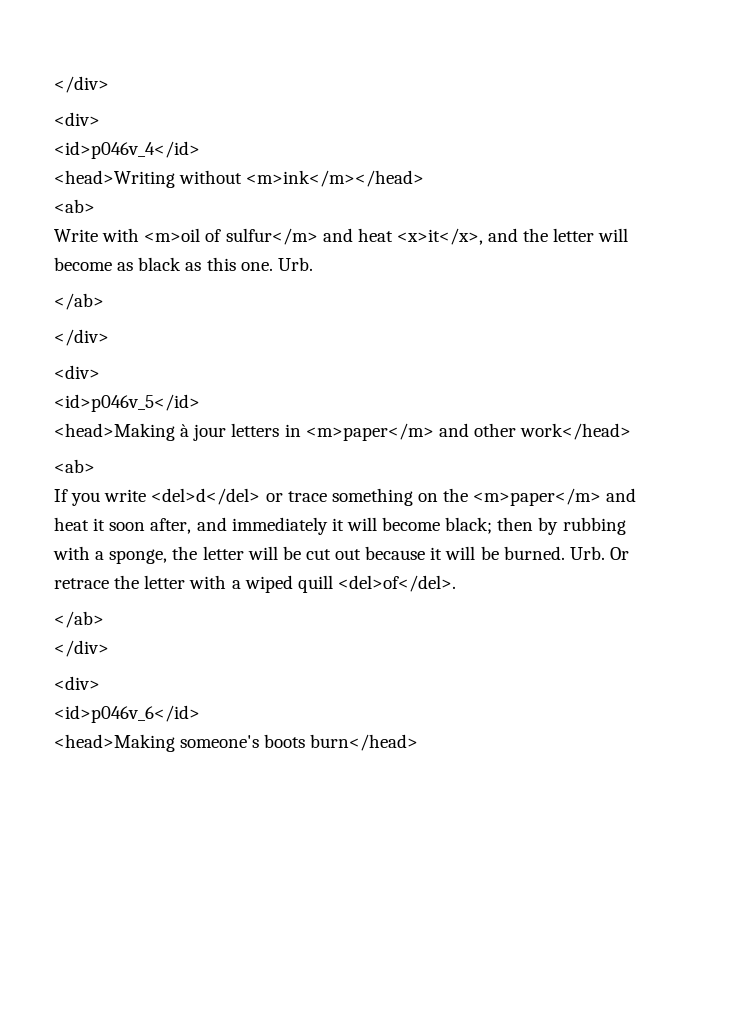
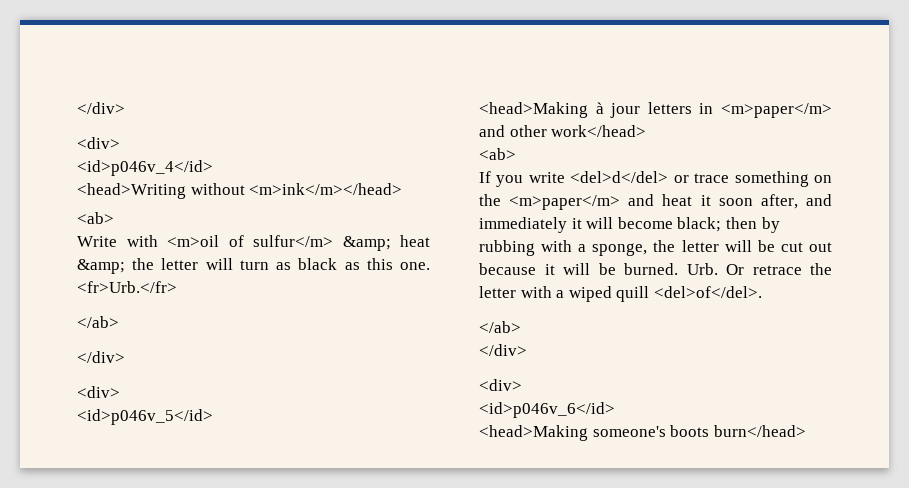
[322,228,629,245] [54,257,112,271] and heat <x>it</x>, and the letter will become -> [342,235,430,251] [77,258,269,274] &amp; heat &amp; the letter will turn
[277,257,313,271] Urb. -> [77,281,177,293] <fr>Urb.</fr>

